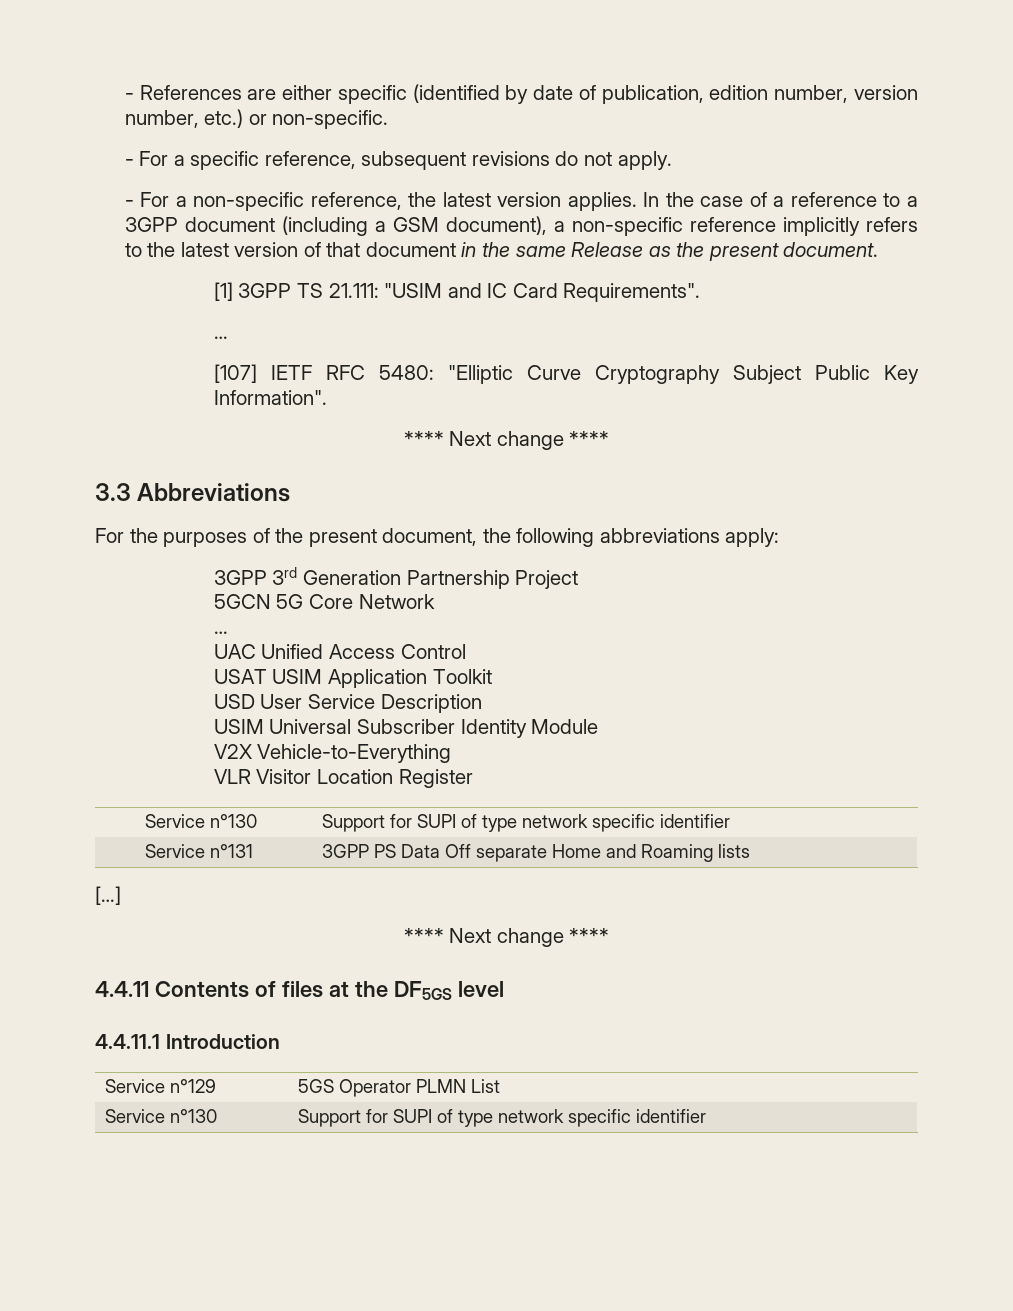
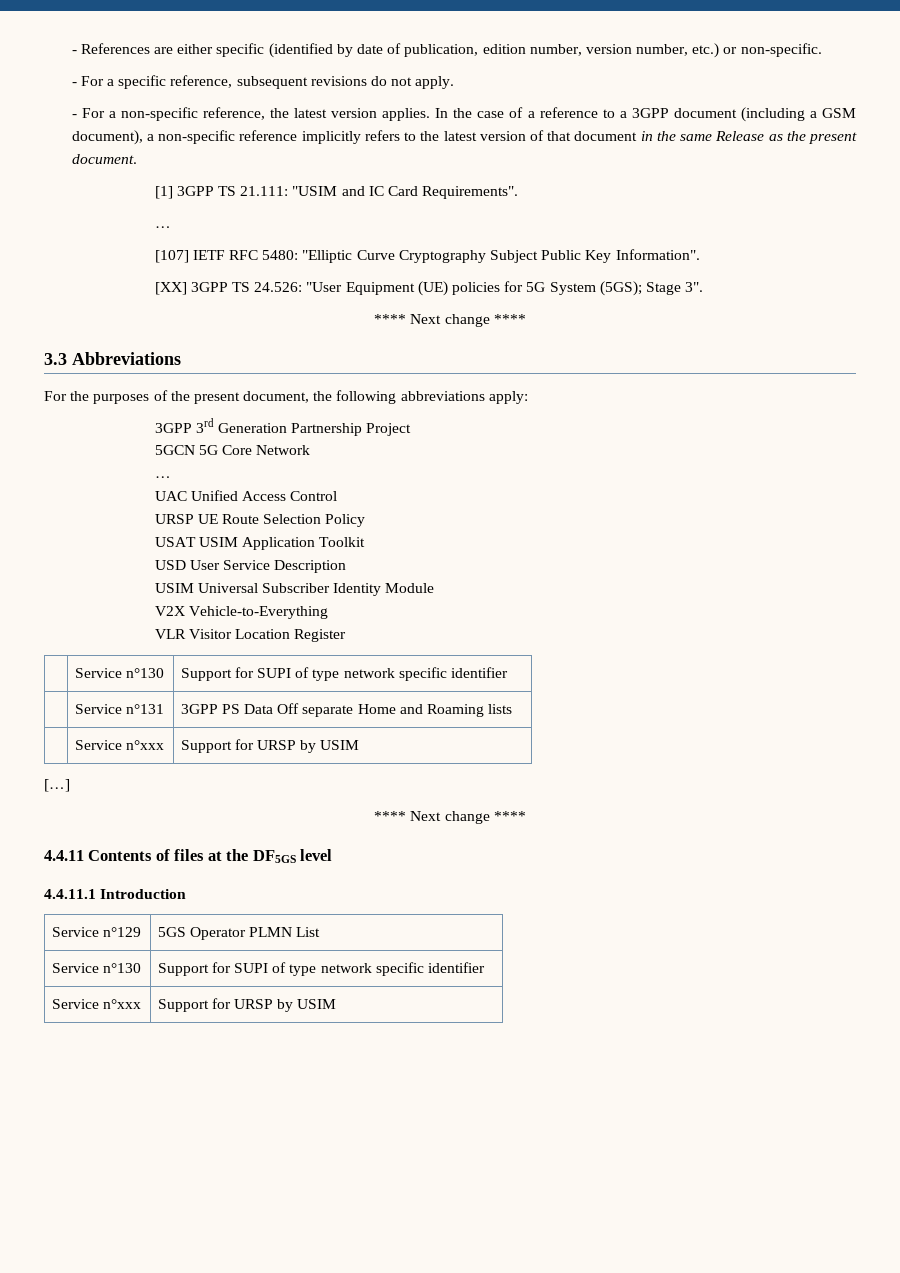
(327, 397) none -> [154,281,704,296] // [XX] 3GPP TS 24.526: "User Equipment (UE) policies for 5G System (5GS); Stage 3".
(466, 651) none -> [154,514,366,527] // URSP UE Route Selection Policy
(751, 851) none -> [74,740,164,750] [180,739,360,753] // | Service n°xxx | Support for URSP by USIM
(707, 1116) none -> [51,999,141,1009] [157,998,337,1012] // Service n°xxx | Support for URSP by USIM

